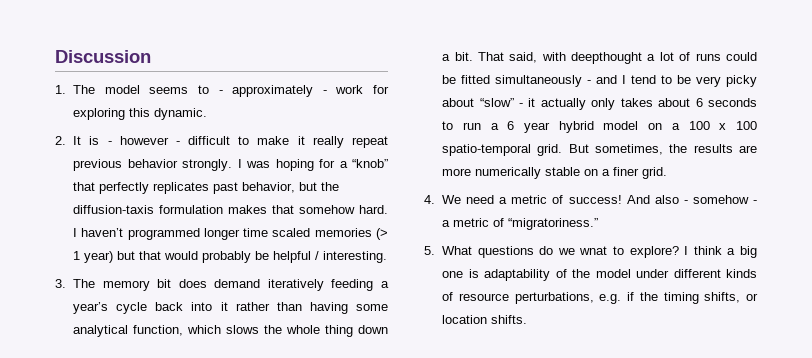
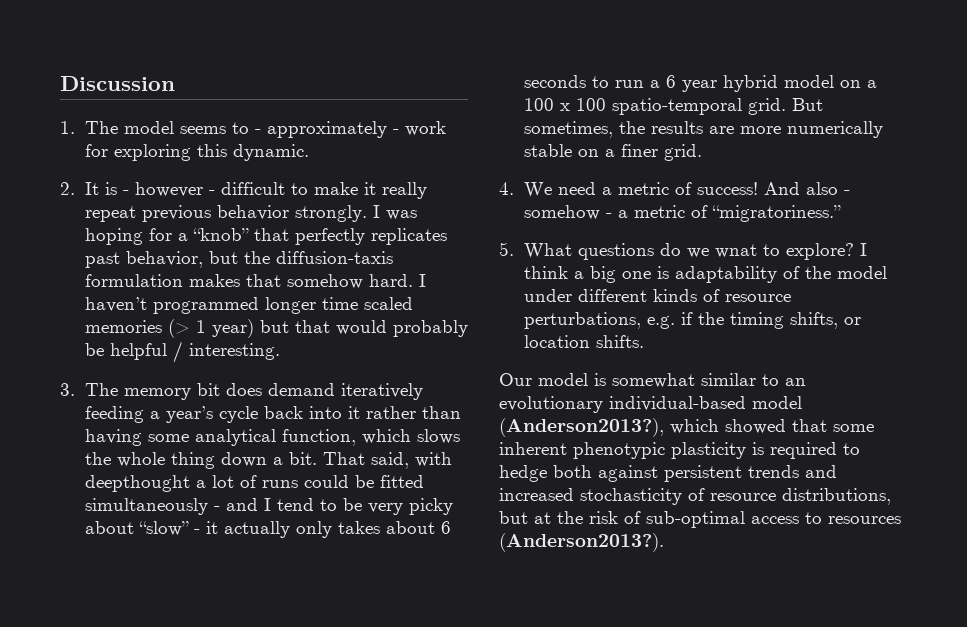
(528, 319) none -> [499,373,806,388] [499,396,802,413] [499,418,874,437] [499,442,860,459] [499,465,837,482] [499,488,891,505] [499,511,901,528] [499,533,664,552] // Our model is somewhat similar to an evolutionary individual-based model (Anderson2013?), which showed that some inherent phenotypic plasticity is required to hedge both against persistent trends and increased stochasticity of resource distributions, but at the risk of sub-optimal access to resources (Anderson2013?).

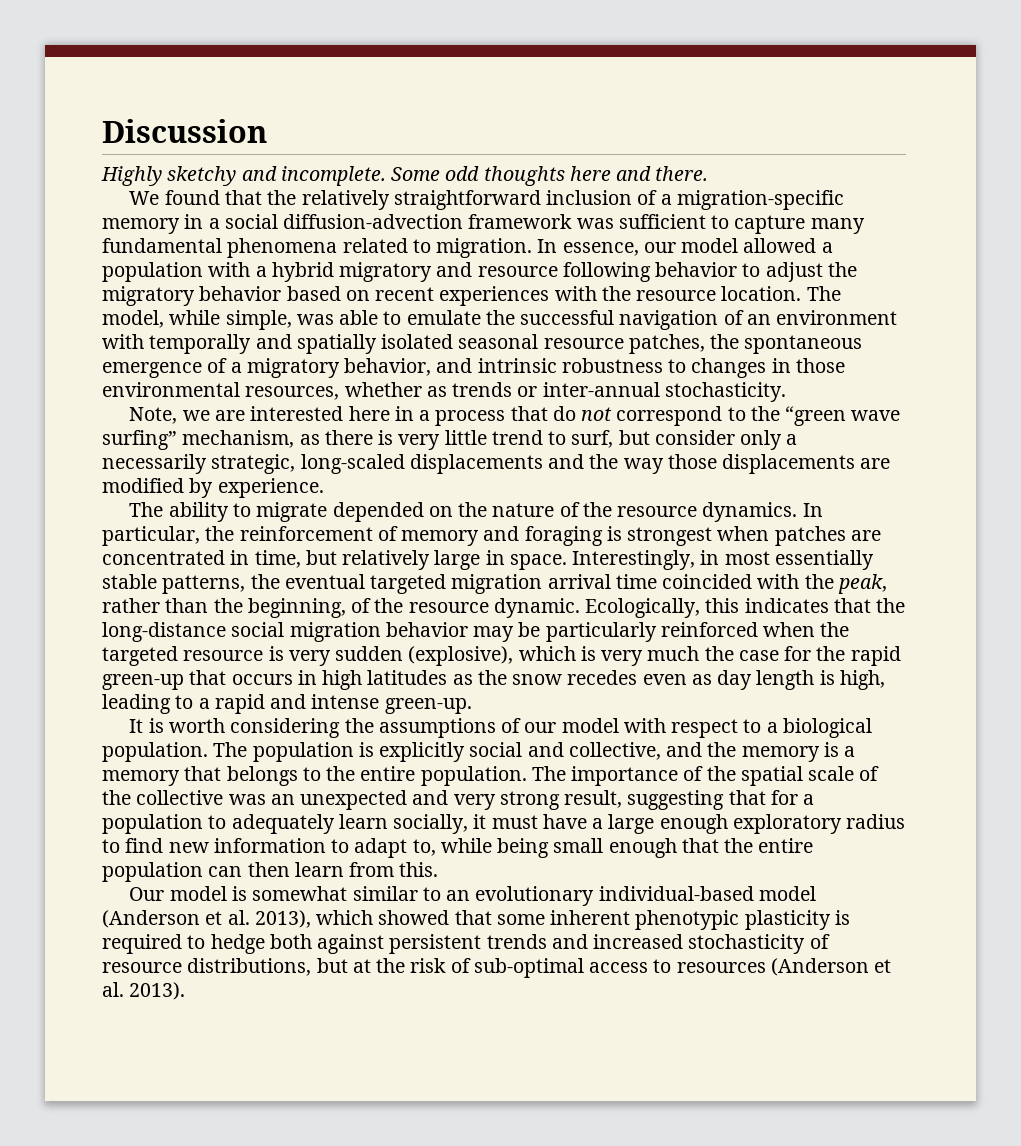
[60,121,446,138] [84,144,309,161] [60,182,427,199] [84,205,417,222] [84,228,447,245] [84,251,393,268] [84,274,426,289] [84,297,413,314] [84,319,468,338] [84,341,280,363] [60,383,423,400] [84,406,461,423] [84,429,460,446] [84,452,452,469] [84,475,424,492] [84,498,453,515] [84,521,451,538] [523,75,877,92] [523,98,823,115] [523,121,883,138] [523,144,702,161] [499,182,850,198] [523,205,841,222] [499,242,867,260] [523,266,887,283] [523,289,791,302] [523,312,861,329] [523,335,644,348] 1. The model seems to - approximately - work for exploring this dynamic. // 2. It is - however - difficult to make it really repeat previous behavior strongly. I was hoping for a “knob” that perfectly replicates past behavior, but the diffusion-taxis formulation makes that somehow hard. I haven’t programmed longer time scaled memories (> 1 year) but that would probably be helpful / interesting. // 3. The memory bit does demand iteratively feeding a year’s cycle back into it rather than having some analytical function, which slows the whole thing down a bit. That said, with deepthought a lot of runs could be fitted simultaneously - and I tend to be very picky about “slow” - it actually only takes about 6 seconds to run a 6 year hybrid model on a 100 x 100 spatio-temporal grid. But sometimes, the results are more numerically stable on a finer grid. // 4. We need a metric of success! And also - somehow - a metric of “migratoriness.” // 5. What questions do we wnat to explore? I think a big one is adaptability of the model under different kinds of resource perturbations, e.g. if the timing shifts, or location shifts. -> [101,166,709,186] [129,190,844,210] [102,214,865,234] [102,238,833,258] [102,262,857,282] [102,286,841,306] [102,310,898,330] [102,334,863,354] [102,358,845,378] [102,382,786,402] [129,406,901,426] [102,430,798,450] [102,454,891,474] [102,478,324,498] [129,502,823,522] [102,526,881,546] [102,550,874,570] [102,574,887,594] [102,598,906,618] [102,622,850,642] [102,646,901,666] [102,670,885,690] [102,694,472,714] [129,718,872,738] [102,742,856,762] [102,766,880,786] [102,790,815,810] [102,814,906,834] [102,838,814,858] [102,862,439,882] Highly sketchy and incomplete. Some odd thoughts here and there. // We found that the relatively straightforward inclusion of a migration-specific memory in a social diffusion-advection framework was sufficient to capture many fundamental phenomena related to migration. In essence, our model allowed a population with a hybrid migratory and resource following behavior to adjust the migratory behavior based on recent experiences with the resource location. The model, while simple, was able to emulate the successful navigation of an environment with temporally and spatially isolated seasonal resource patches, the spontaneous emergence of a migratory behavior, and intrinsic robustness to changes in those environmental resources, whether as trends or inter-annual stochasticity. // Note, we are interested here in a process that do not correspond to the “green wave surfing” mechanism, as there is very little trend to surf, but consider only a necessarily strategic, long-scaled displacements and the way those displacements are modified by experience. // The ability to migrate depended on the nature of the resource dynamics. In particular, the reinforcement of memory and foraging is strongest when patches are concentrated in time, but relatively large in space. Interestingly, in most essentially stable patterns, the eventual targeted migration arrival time coincided with the peak, rather than the beginning, of the resource dynamic. Ecologically, this indicates that the long-distance social migration behavior may be particularly reinforced when the targeted resource is very sudden (explosive), which is very much the case for the rapid green-up that occurs in high latitudes as the snow recedes even as day length is high, leading to a rapid and intense green-up. // It is worth considering the assumptions of our model with respect to a biological population. The population is explicitly social and collective, and the memory is a memory that belongs to the entire population. The importance of the spatial scale of the collective was an unexpected and very strong result, suggesting that for a population to adequately learn socially, it must have a large enough exploratory radius to find new information to adapt to, while being small enough that the entire population can then learn from this.
[499,418,664,437] (Anderson2013?), -> [102,910,311,928] (Anderson et al. 2013),
[499,533,664,552] (Anderson2013?). -> [770,958,892,976] [102,982,186,1000] (Anderson et al. 2013).

